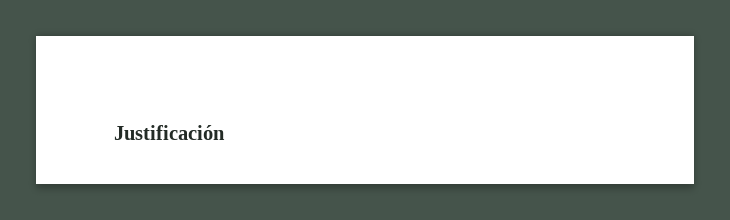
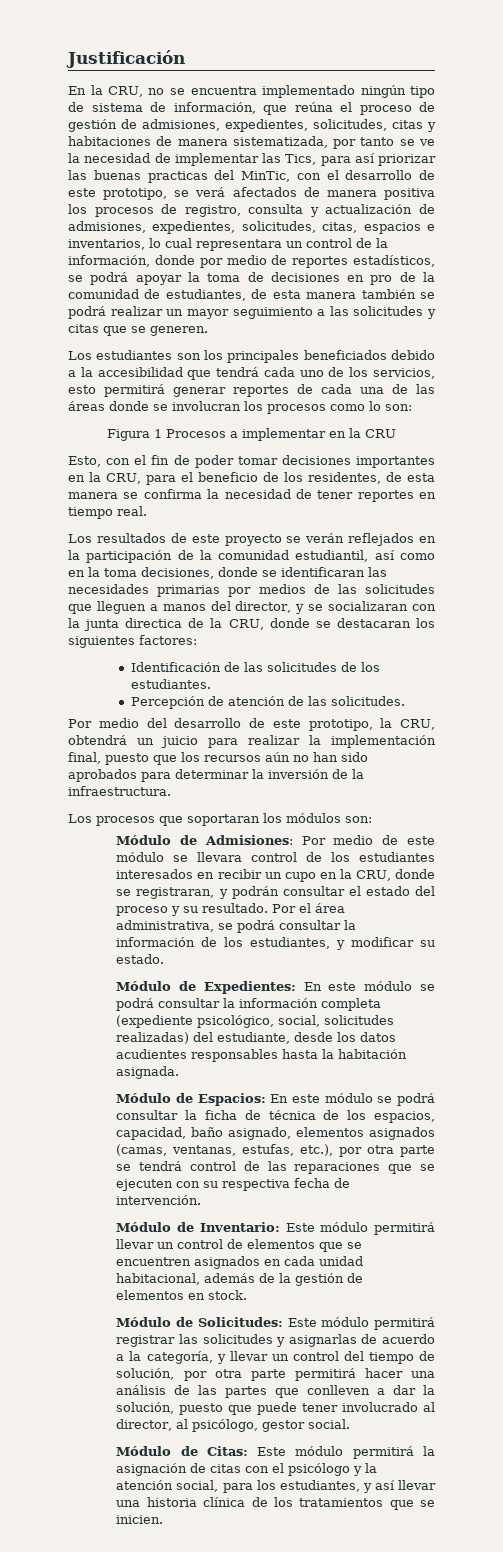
(225, 132) none -> [68,85,435,98] [68,102,435,115] [68,119,436,132] [68,136,435,149] [68,153,436,166] [68,170,435,183] [68,187,435,200] [68,204,435,217] [68,221,435,234] [68,238,388,251] [68,255,435,268] [68,272,436,285] [68,289,435,301] [68,306,436,319] [68,324,208,336] [68,350,435,363] [68,367,435,380] [68,384,435,397] [68,401,412,414] [107,428,396,441] [68,455,435,468] [68,472,435,485] [68,489,436,502] [68,506,147,519] [68,533,436,546] [68,550,435,563] [68,567,387,579] [68,584,435,597] [68,601,436,614] [68,618,436,631] [68,635,197,648] [130,662,380,672] [130,679,211,689] [130,696,405,709] [68,718,436,731] [68,735,436,748] [68,752,368,765] [68,769,364,782] [68,786,171,796] [68,813,372,826] [116,835,435,845] [116,852,435,862] [116,869,435,882] [116,886,436,899] [116,903,346,916] [116,920,357,933] [116,937,435,950] [116,954,165,964] [116,981,435,994] [116,998,382,1011] [116,1015,395,1028] [116,1032,397,1044] [116,1049,408,1062] [116,1066,180,1079] [116,1093,435,1106] [116,1110,435,1123] [116,1127,435,1140] [116,1144,436,1157] [116,1161,435,1174] [116,1178,351,1191] [116,1195,202,1205] [116,1222,435,1235] [116,1239,363,1252] [116,1256,364,1269] [116,1273,364,1286] [116,1290,248,1300] [116,1317,435,1330] [116,1334,435,1347] [116,1351,435,1364] [116,1368,435,1381] [116,1385,435,1398] [116,1402,435,1415] [116,1419,351,1432] [116,1446,435,1459] [116,1463,378,1476] [116,1480,437,1493] [116,1497,435,1510] [116,1515,164,1524] // En la CRU, no se encuentra implementado ningún tipo de sistema de información, que reúna el proceso de gestión de admisiones, expedientes, solicitudes, citas y habitaciones de manera sistematizada, por tanto se ve la necesidad de implementar las Tics, para así priorizar las buenas practicas del MinTic, con el desarrollo de este prototipo, se verá afectados de manera positiva los procesos de registro, consulta y actualización de admisiones, expedientes, solicitudes, citas, espacios e inventarios, lo cual representara un control de la información, donde por medio de reportes estadísticos, se podrá apoyar la toma de decisiones en pro de la comunidad de estudiantes, de esta manera también se podrá realizar un mayor seguimiento a las solicitudes y citas que se generen. // Los estudiantes son los principales beneficiados debido a la accesibilidad que tendrá cada uno de los servicios, esto permitirá generar reportes de cada una de las áreas donde se involucran los procesos como lo son: // Figura 1 Procesos a implementar en la CRU // Esto, con el fin de poder tomar decisiones importantes en la CRU, para el beneficio de los residentes, de esta manera se confirma la necesidad de tener reportes en tiempo real. // Los resultados de este proyecto se verán reflejados en la participación de la comunidad estudiantil, así como en la toma decisiones, donde se identificaran las necesidades primarias por medios de las solicitudes que lleguen a manos del director, y se socializaran con la junta directica de la CRU, donde se destacaran los siguientes factores: // Identificación de las solicitudes de los estudiantes. // Percepción de atención de las solicitudes. // Por medio del desarrollo de este prototipo, la CRU, obtendrá un juicio para realizar la implementación final, puesto que los recursos aún no han sido aprobados para determinar la inversión de la infraestructura. // Los procesos que soportaran los módulos son: // Módulo de Admisiones: Por medio de este módulo se llevara control de los estudiantes interesados en recibir un cupo en la CRU, donde se registraran, y podrán consultar el estado del proceso y su resultado. Por el área administrativa, se podrá consultar la información de los estudiantes, y modificar su estado. // Módulo de Expedientes: En este módulo se podrá consultar la información completa (expediente psicológico, social, solicitudes realizadas) del estudiante, desde los datos acudientes responsables hasta la habitación asignada. // Módulo de Espacios: En este módulo se podrá consultar la ficha de técnica de los espacios, capacidad, baño asignado, elementos asignados (camas, ventanas, estufas, etc.), por otra parte se tendrá control de las reparaciones que se ejecuten con su respectiva fecha de intervención. // Módulo de Inventario: Este módulo permitirá llevar un control de elementos que se encuentren asignados en cada unidad habitacional, además de la gestión de elementos en stock. // Módulo de Solicitudes: Este módulo permitirá registrar las solicitudes y asignarlas de acuerdo a la categoría, y llevar un control del tiempo de solución, por otra parte permitirá hacer una análisis de las partes que conlleven a dar la solución, puesto que puede tener involucrado al director, al psicólogo, gestor social. // Módulo de Citas: Este módulo permitirá la asignación de citas con el psicólogo y la atención social, para los estudiantes, y así llevar una historia clínica de los tratamientos que se inicien.

